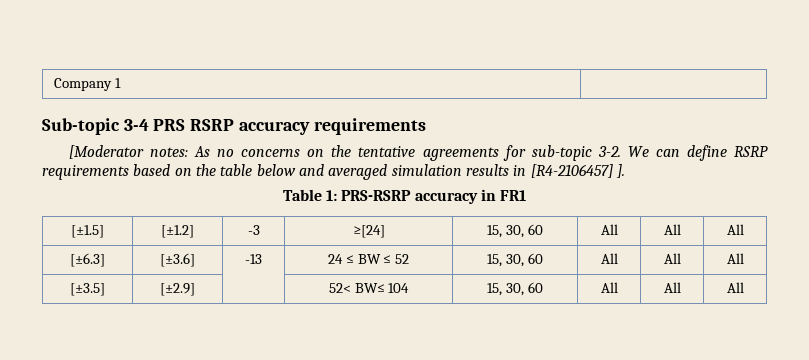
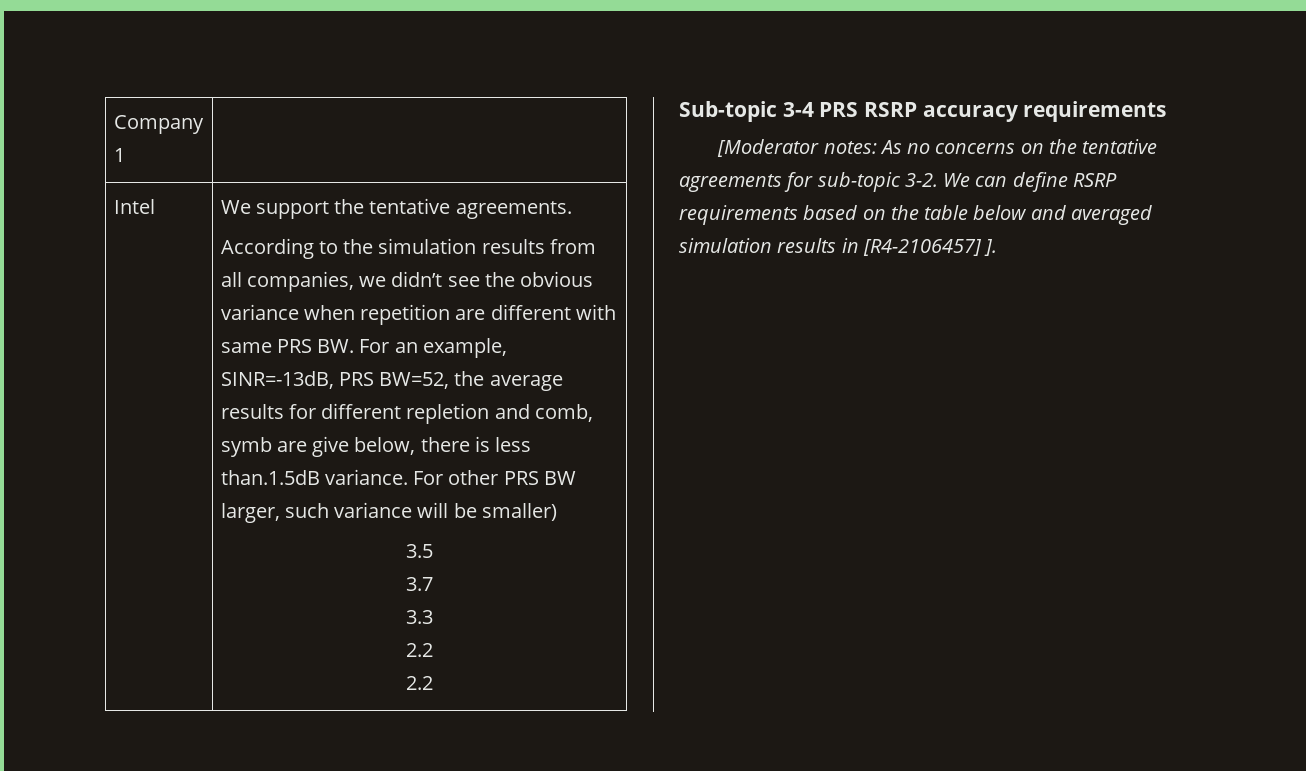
(121, 83) none -> [113,199,155,214] [220,198,572,219] [220,238,596,259] [220,271,594,292] [220,304,616,325] [220,338,507,358] [220,371,563,391] [220,403,593,424] [220,436,532,457] [220,469,576,485] [220,502,557,523] [406,544,433,558] [406,577,433,591] [406,610,433,624] [406,643,433,657] [406,676,433,690] // Intel | We support the tentative agreements. // According to the simulation results from all companies, we didn’t see the obvious variance when repetition are different with same PRS BW. For an example, SINR=-13dB, PRS BW=52, the average results for different repletion and comb, symb are give below, there is less than.1.5dB variance. For other PRS BW larger, such variance will be smaller) // 3.5 // 3.7 // 3.3 // 2.2 // 2.2
[282,189,527,204] [71,225,104,238] [161,225,194,238] [247,225,260,235] [352,225,385,238] [487,224,543,238] [600,224,618,235] [663,224,681,235] [726,224,744,235] [70,253,105,267] [160,253,195,267] [245,254,262,264] [327,254,410,264] [487,253,543,267] [600,253,618,264] [663,253,681,264] [726,253,744,264] [70,283,105,296] [160,283,195,296] [328,283,410,293] [487,282,543,296] [600,282,618,293] [663,282,681,293] [726,282,744,293] // Table 1: PRS-RSRP accuracy in FR1 // [±1.5] | [±1.2] | -3 | ≥[24] | 15, 30, 60 | All | All | All // [±6.3] | [±3.6] | -13 | 24 ≤ BW ≤ 52 | 15, 30, 60 | All | All | All // [±3.5] | [±2.9] | | 52< BW≤ 104 | 15, 30, 60 | All | All | All -> (998, 247) none

